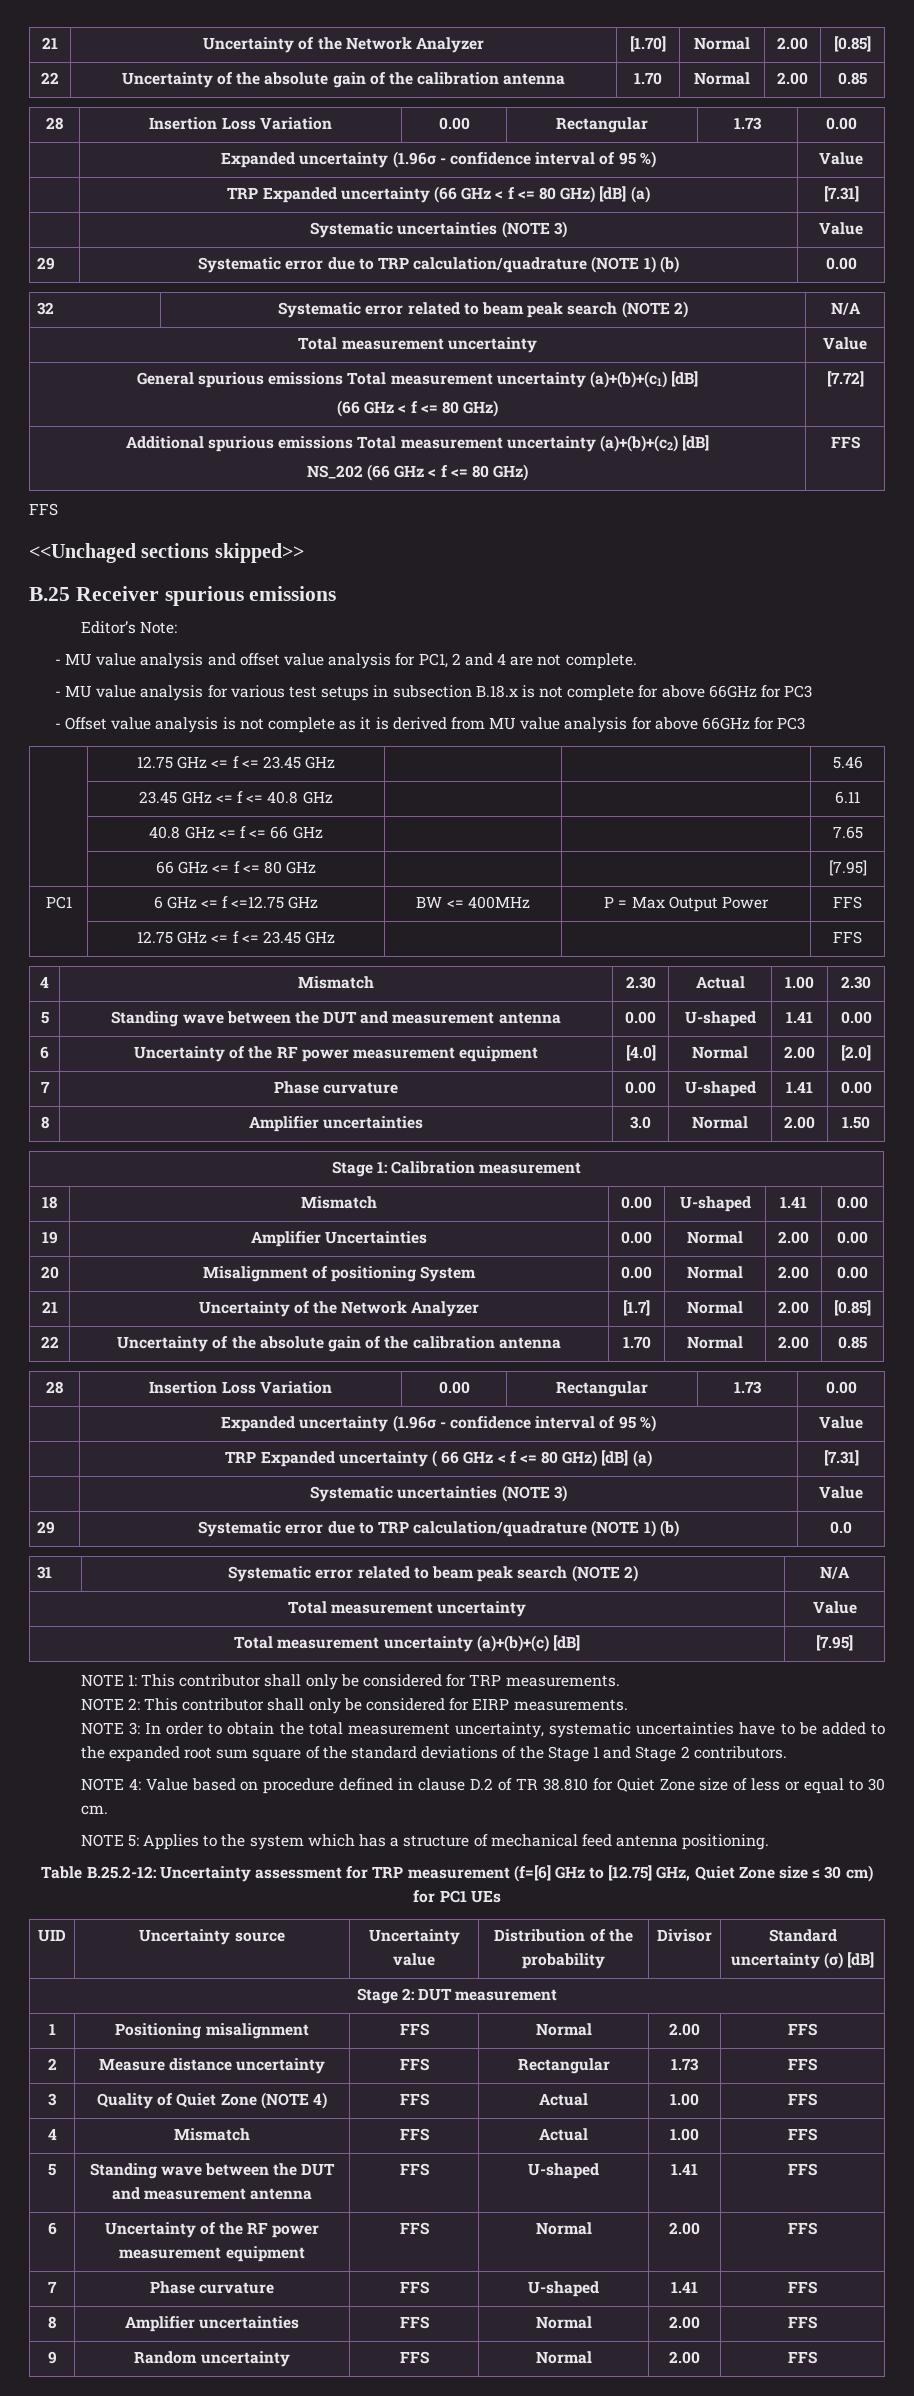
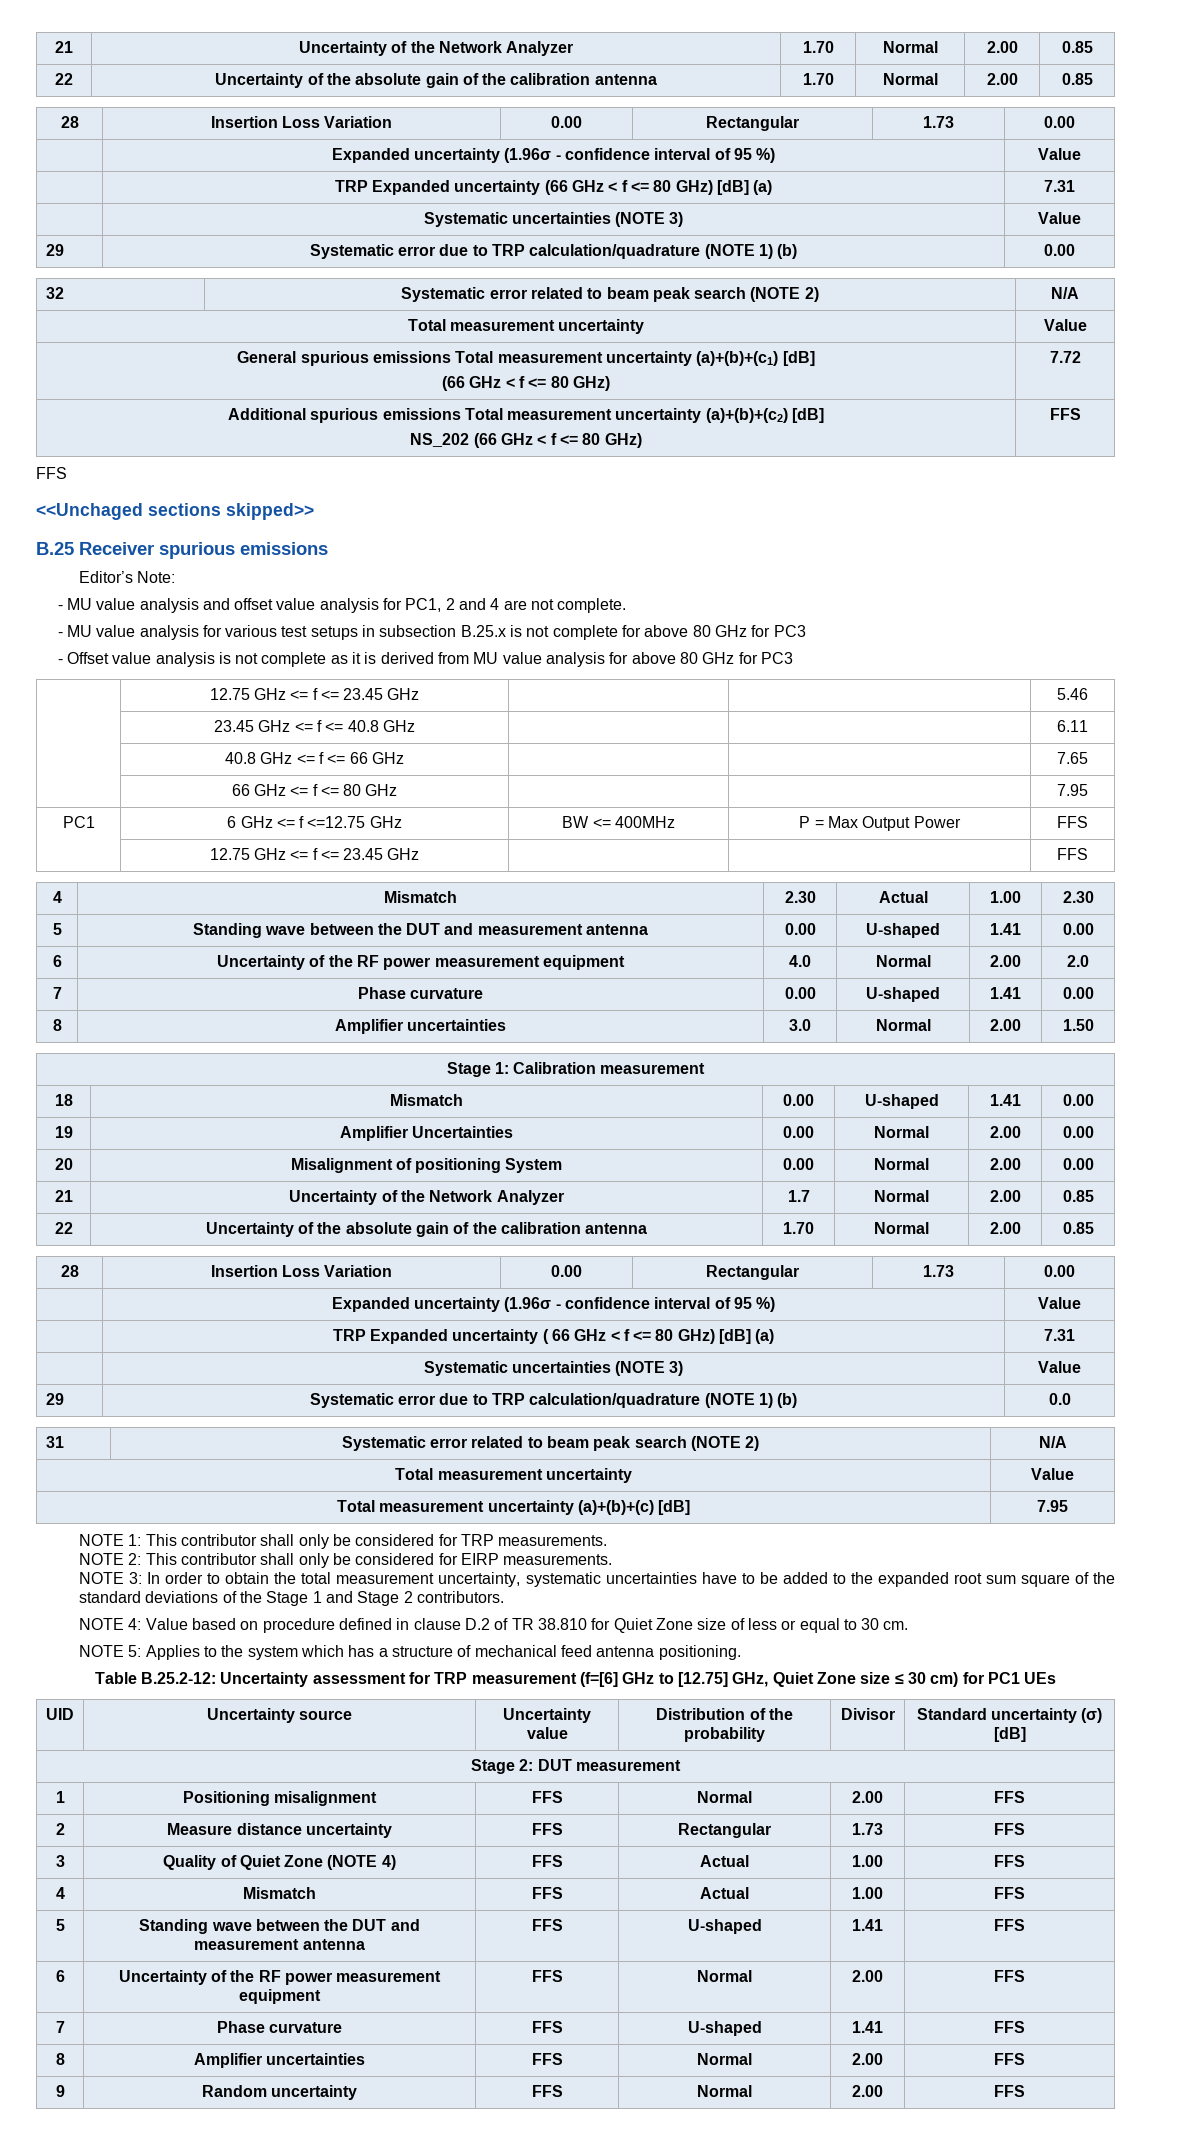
[42,37,58,49] [203,37,484,53] [630,36,666,52] [694,37,750,50] [777,37,808,50] [834,36,871,52] 21 | Uncertainty of the Network Analyzer | [1.70] | Normal | 2.00 | [0.85] -> [55,41,73,53] [298,41,574,56] [802,41,834,53] [882,41,938,53] [986,41,1018,53] [1061,41,1093,53] 21 | Uncertainty of the Network Analyzer | 1.70 | Normal | 2.00 | 0.85
[823,186,859,202] [7.31] -> [1044,180,1075,192] 7.31
[826,371,864,387] [7.72] -> [1049,351,1081,363] 7.72
[475,685,518,698] B.18.x -> [460,625,506,637] B.25.x
[708,685,757,698] 66GHz -> [692,625,747,637] 80 GHz
[702,717,751,730] 66GHz -> [679,652,735,664] 80 GHz
[828,860,867,876] [7.95] -> [1057,784,1088,796] 7.95
[625,1045,656,1061] [692,1046,748,1059] [784,1046,815,1059] [841,1045,871,1061] [4.0] | Normal | 2.00 | [2.0] -> [789,955,811,967] [875,955,931,967] [990,955,1021,967] [1067,955,1089,967] 4.0 | Normal | 2.00 | 2.0
[623,1300,650,1316] [687,1301,743,1314] [778,1301,809,1314] [834,1300,871,1316] [1.7] | Normal | 2.00 | [0.85] -> [787,1190,810,1202] [874,1190,929,1202] [989,1190,1021,1202] [1062,1190,1094,1202] 1.7 | Normal | 2.00 | 0.85
[823,1450,859,1466] [7.31] -> [1044,1329,1075,1341] 7.31
[816,1635,853,1651] [7.95] -> [1037,1500,1068,1512] 7.95

